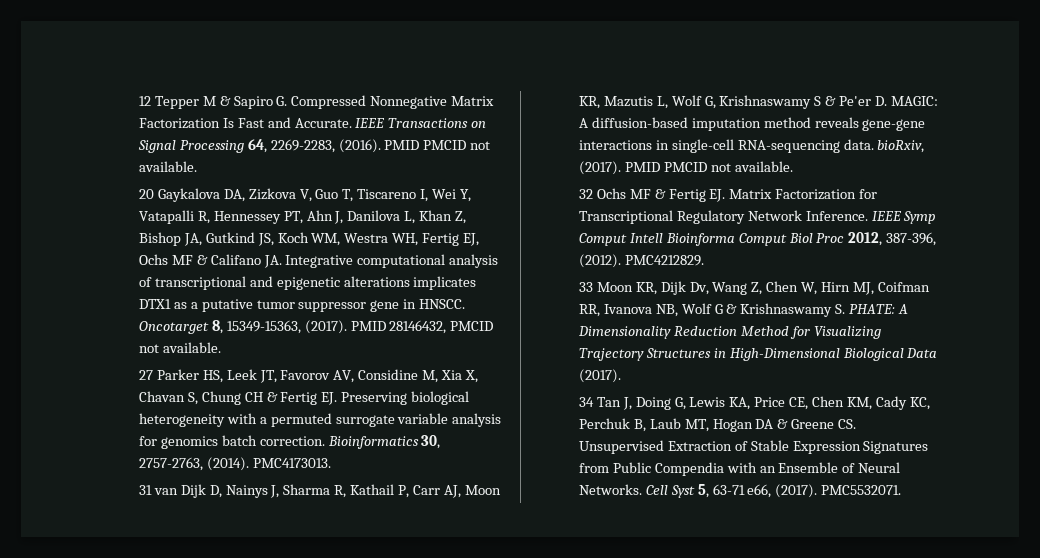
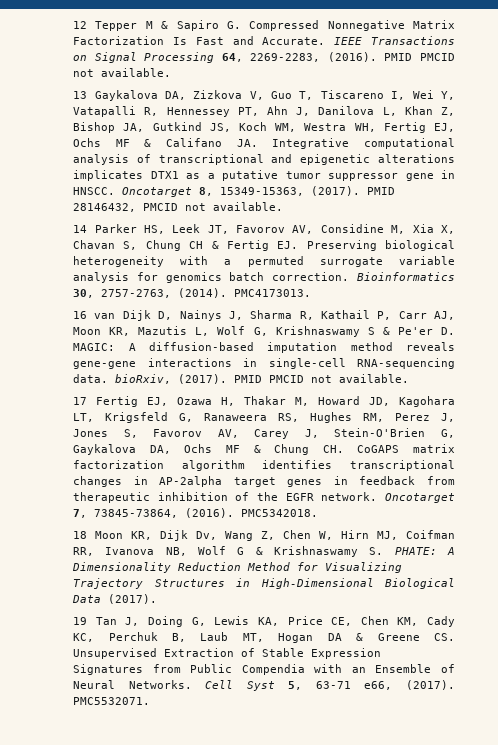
[138,189,154,199] 20 -> [73,91,88,99] 13
[138,370,153,380] 27 -> [73,225,88,233] 14
[138,485,152,495] 31 -> [73,311,88,319] 16
[578,188,878,202] [578,210,937,224] [578,232,937,246] [578,254,704,268] [578,282,593,292] 32 Ochs MF & Fertig EJ. Matrix Factorization for Transcriptional Regulatory Network Inference. IEEE Symp Comput Intell Bioinforma Comput Biol Proc 2012, 387-396, (2012). PMC4212829. // 33 -> [73,396,456,407] [73,412,455,423] [73,428,455,439] [73,444,456,455] [73,460,455,471] [73,476,455,487] [73,492,455,503] [73,508,319,518] [73,531,88,539] 17 Fertig EJ, Ozawa H, Thakar M, Howard JD, Kagohara LT, Krigsfeld G, Ranaweera RS, Hughes RM, Perez J, Jones S, Favorov AV, Carey J, Stein-O'Brien G, Gaykalova DA, Ochs MF & Chung CH. CoGAPS matrix factorization algorithm identifies transcriptional changes in AP-2alpha target genes in feedback from therapeutic inhibition of the EGFR network. Oncotarget 7, 73845-73864, (2016). PMC5342018. // 18
[578,397,594,407] 34 -> [73,617,88,625] 19

